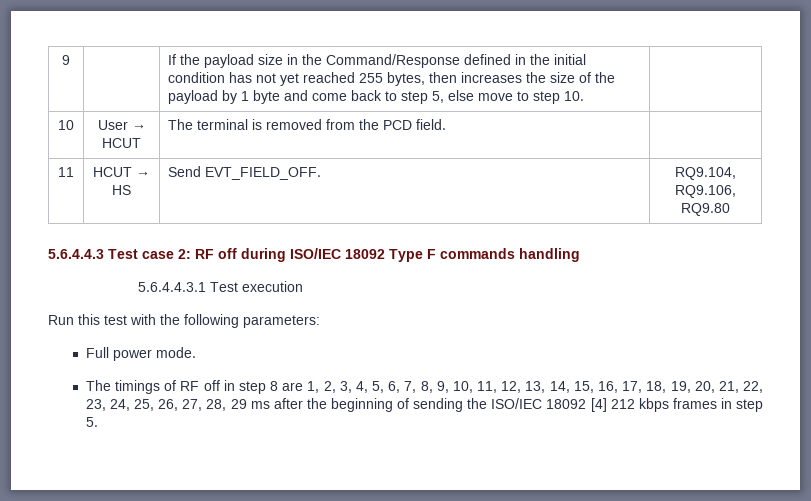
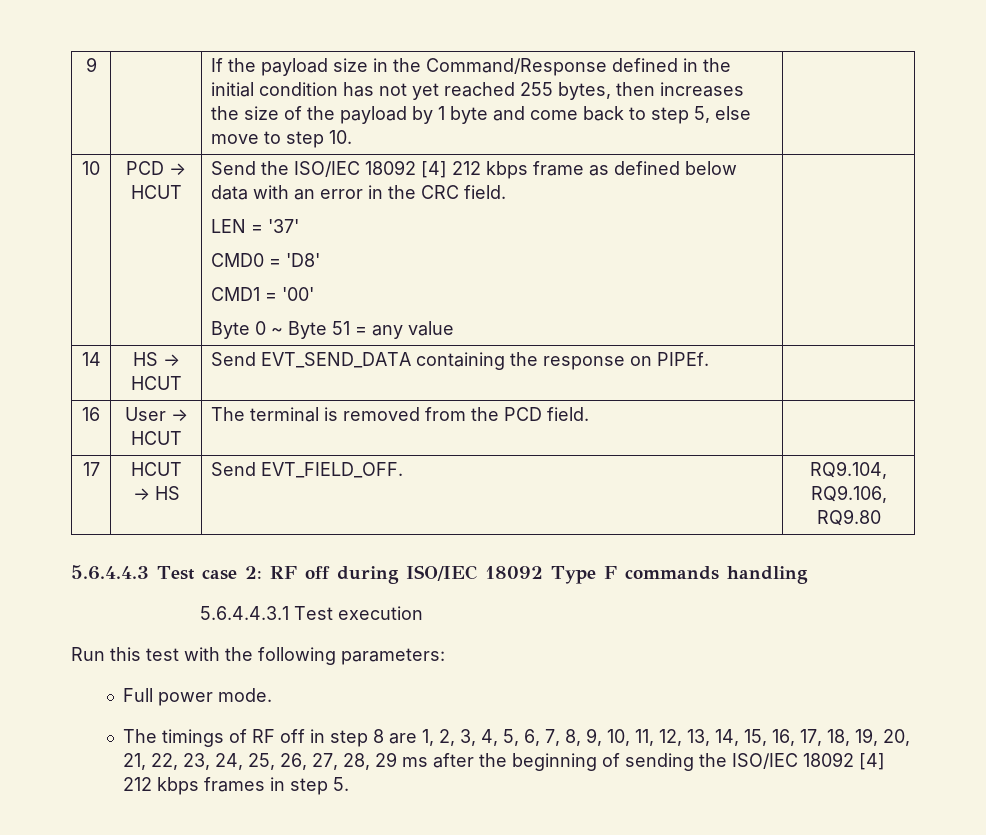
(74, 125) none -> [126,161,186,175] [130,185,182,199] [210,160,737,179] [210,185,506,200] [210,219,299,233] [210,253,320,267] [210,287,314,301] [210,321,454,339] [81,352,101,366] [132,352,180,366] [130,376,182,390] [210,352,709,370] [82,407,100,421] | PCD → HCUT | Send the ISO/IEC 18092 [4] 212 kbps frame as defined below data with an error in the CRC field. // LEN = '37' // CMD0 = 'D8' // CMD1 = '00' // Byte 0 ~ Byte 51 = any value | // 14 | HS → HCUT | Send EVT_SEND_DATA containing the response on PIPEf. | // 16
[58,167,74,177] 11 -> [82,462,100,476] 17

